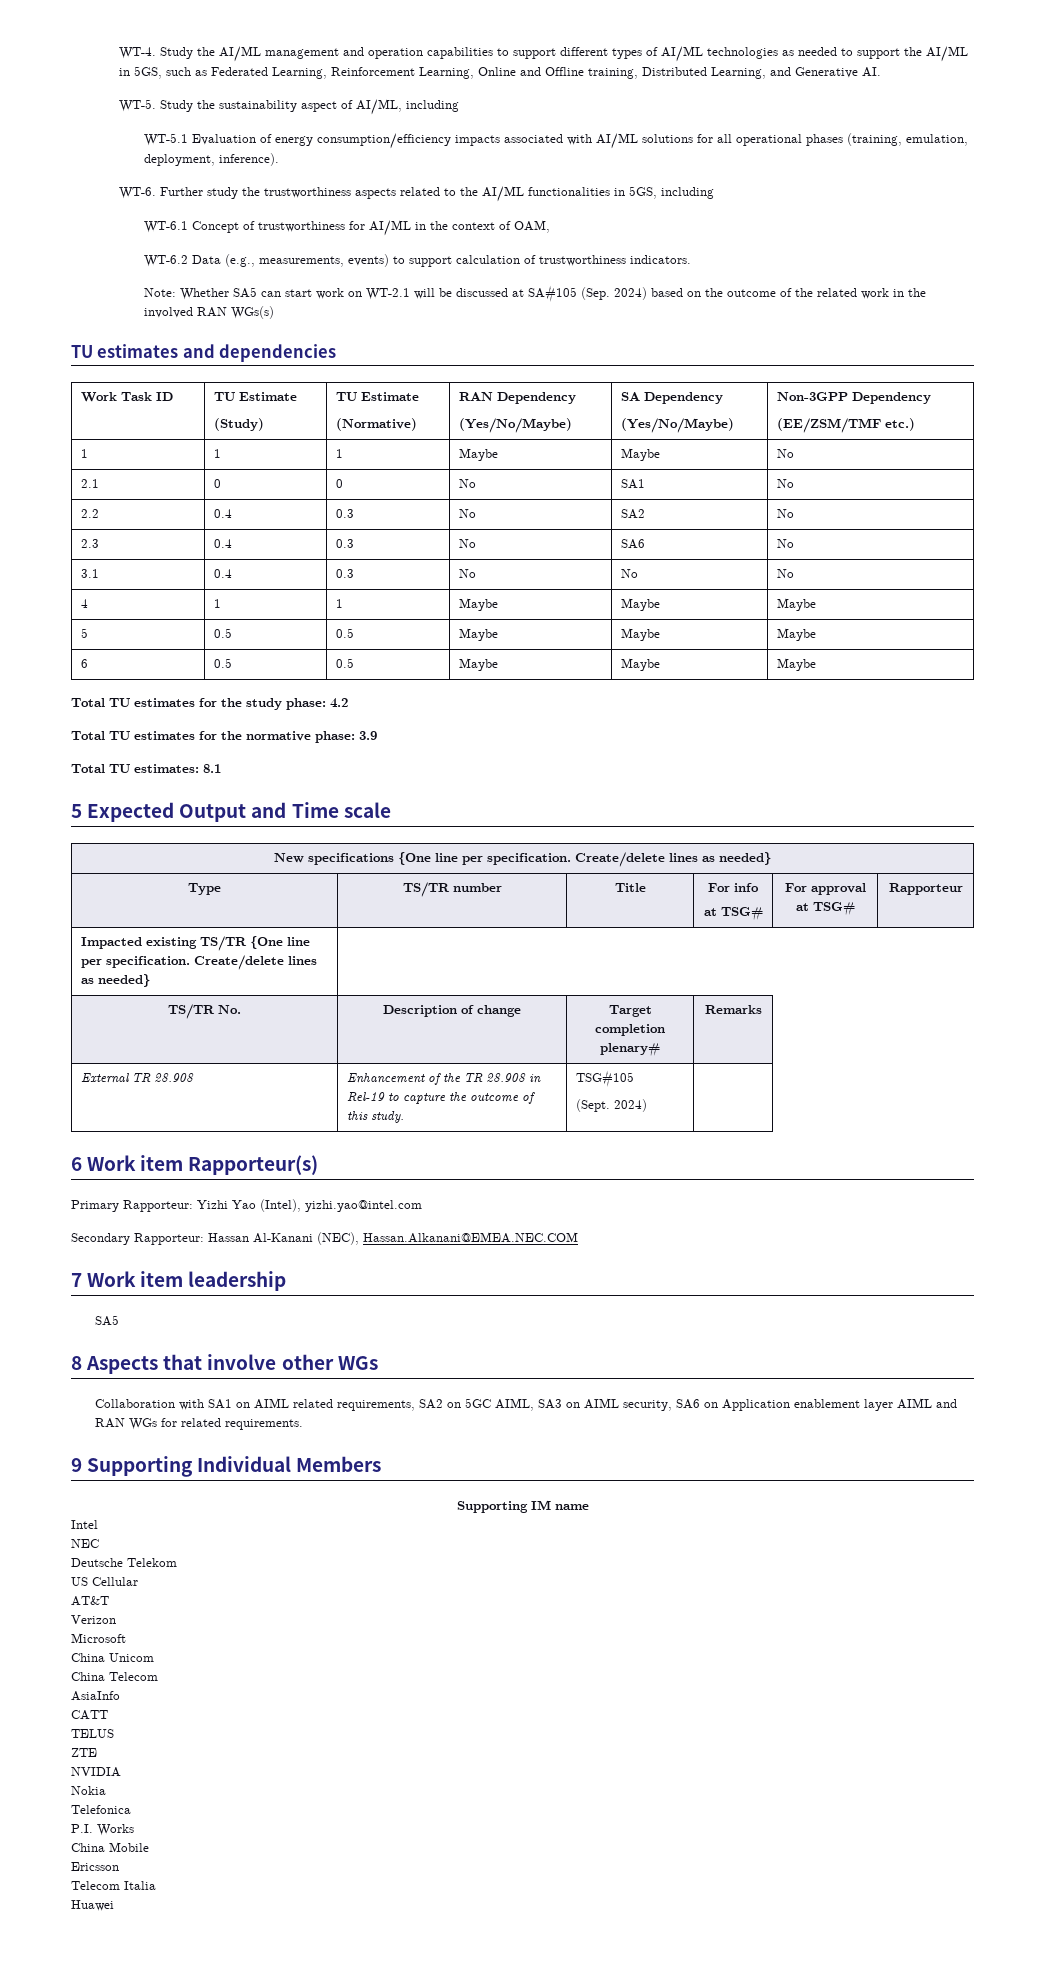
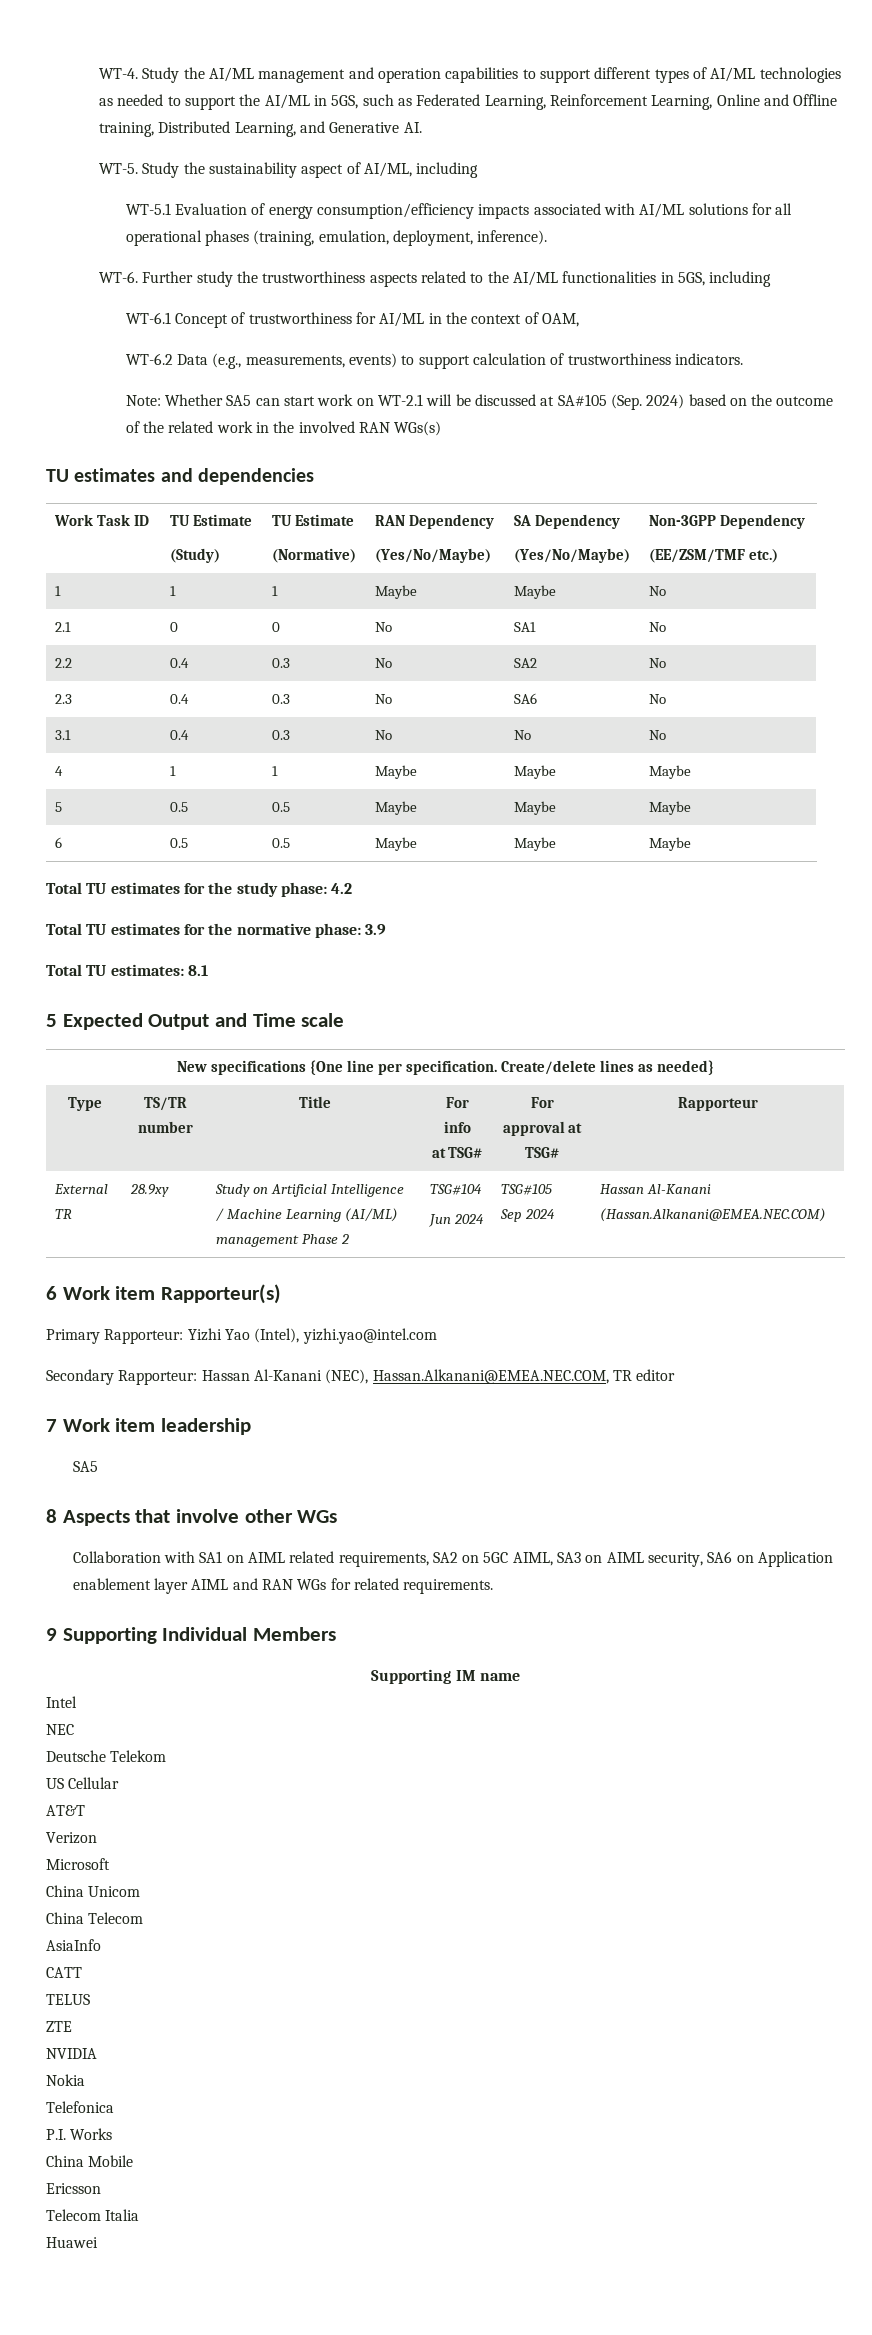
[81,936,311,951] [81,955,318,970] [81,974,151,987] [168,1004,241,1019] [383,1005,521,1017] [608,1005,652,1017] [595,1024,665,1036] [600,1043,660,1057] [704,1005,762,1014] [81,1073,195,1083] [347,1073,542,1085] [347,1092,536,1104] [347,1111,405,1123] [576,1070,635,1087] [576,1099,648,1112] Impacted existing TS/TR {One line per specification. Create/delete lines as needed} // TS/TR No. | Description of change | Target completion plenary# | Remarks // External TR 28.908 | Enhancement of the TR 28.908 in Rel-19 to capture the outcome of this study. | TSG#105 // (Sept. 2024) | -> [54,1184,109,1194] [55,1209,73,1219] [130,1184,170,1197] [215,1184,404,1197] [216,1208,398,1222] [216,1234,349,1247] [430,1184,483,1195] [429,1214,484,1227] [501,1184,553,1195] [500,1209,555,1222] [600,1184,711,1194] [600,1208,827,1222] External TR | 28.9xy | Study on Artificial Intelligence / Machine Learning (AI/ML) management Phase 2 | TSG#104 // Jun 2024 | TSG#105 // Sep 2024 | Hassan Al-Kanani (Hassan.Alkanani@EMEA.NEC.COM)
[363,1232,578,1243] Hassan.Alkanani@EMEA.NEC.COM -> [372,1369,676,1384] Hassan.Alkanani@EMEA.NEC.COM, TR editor

